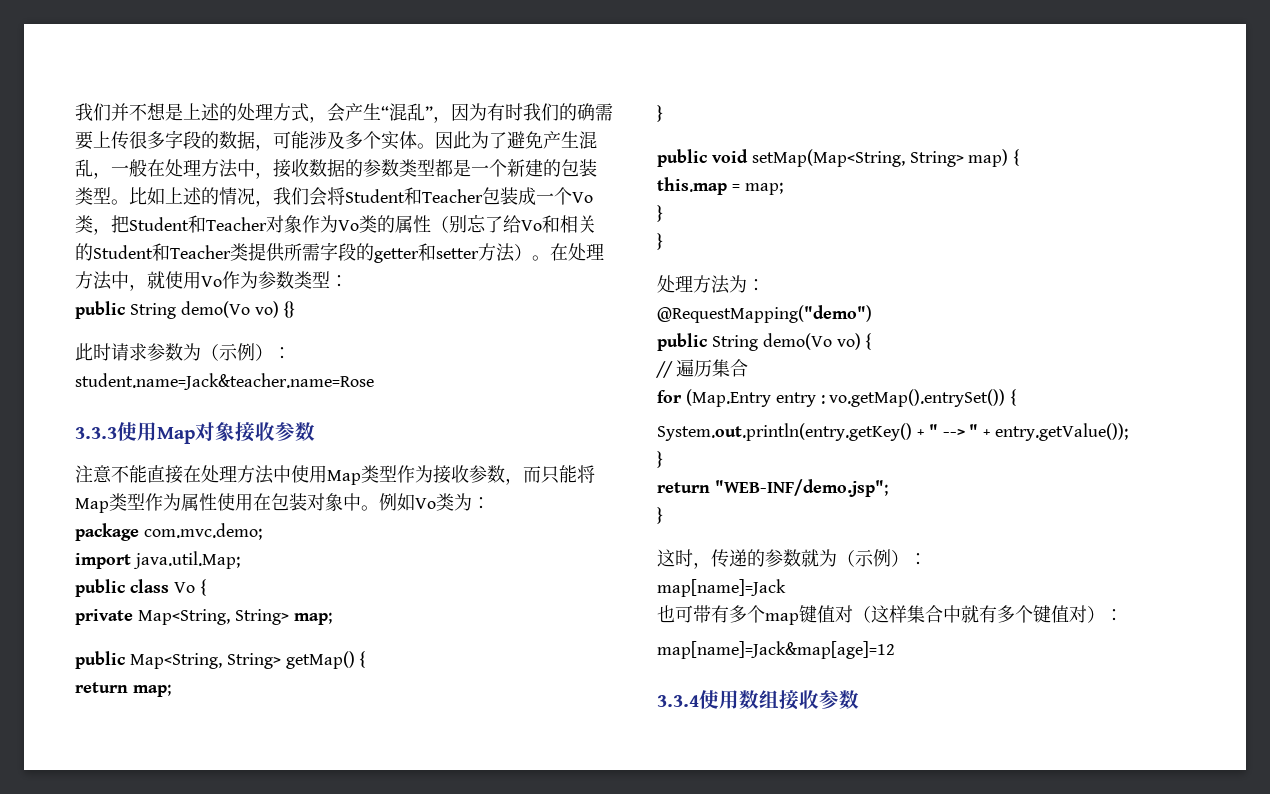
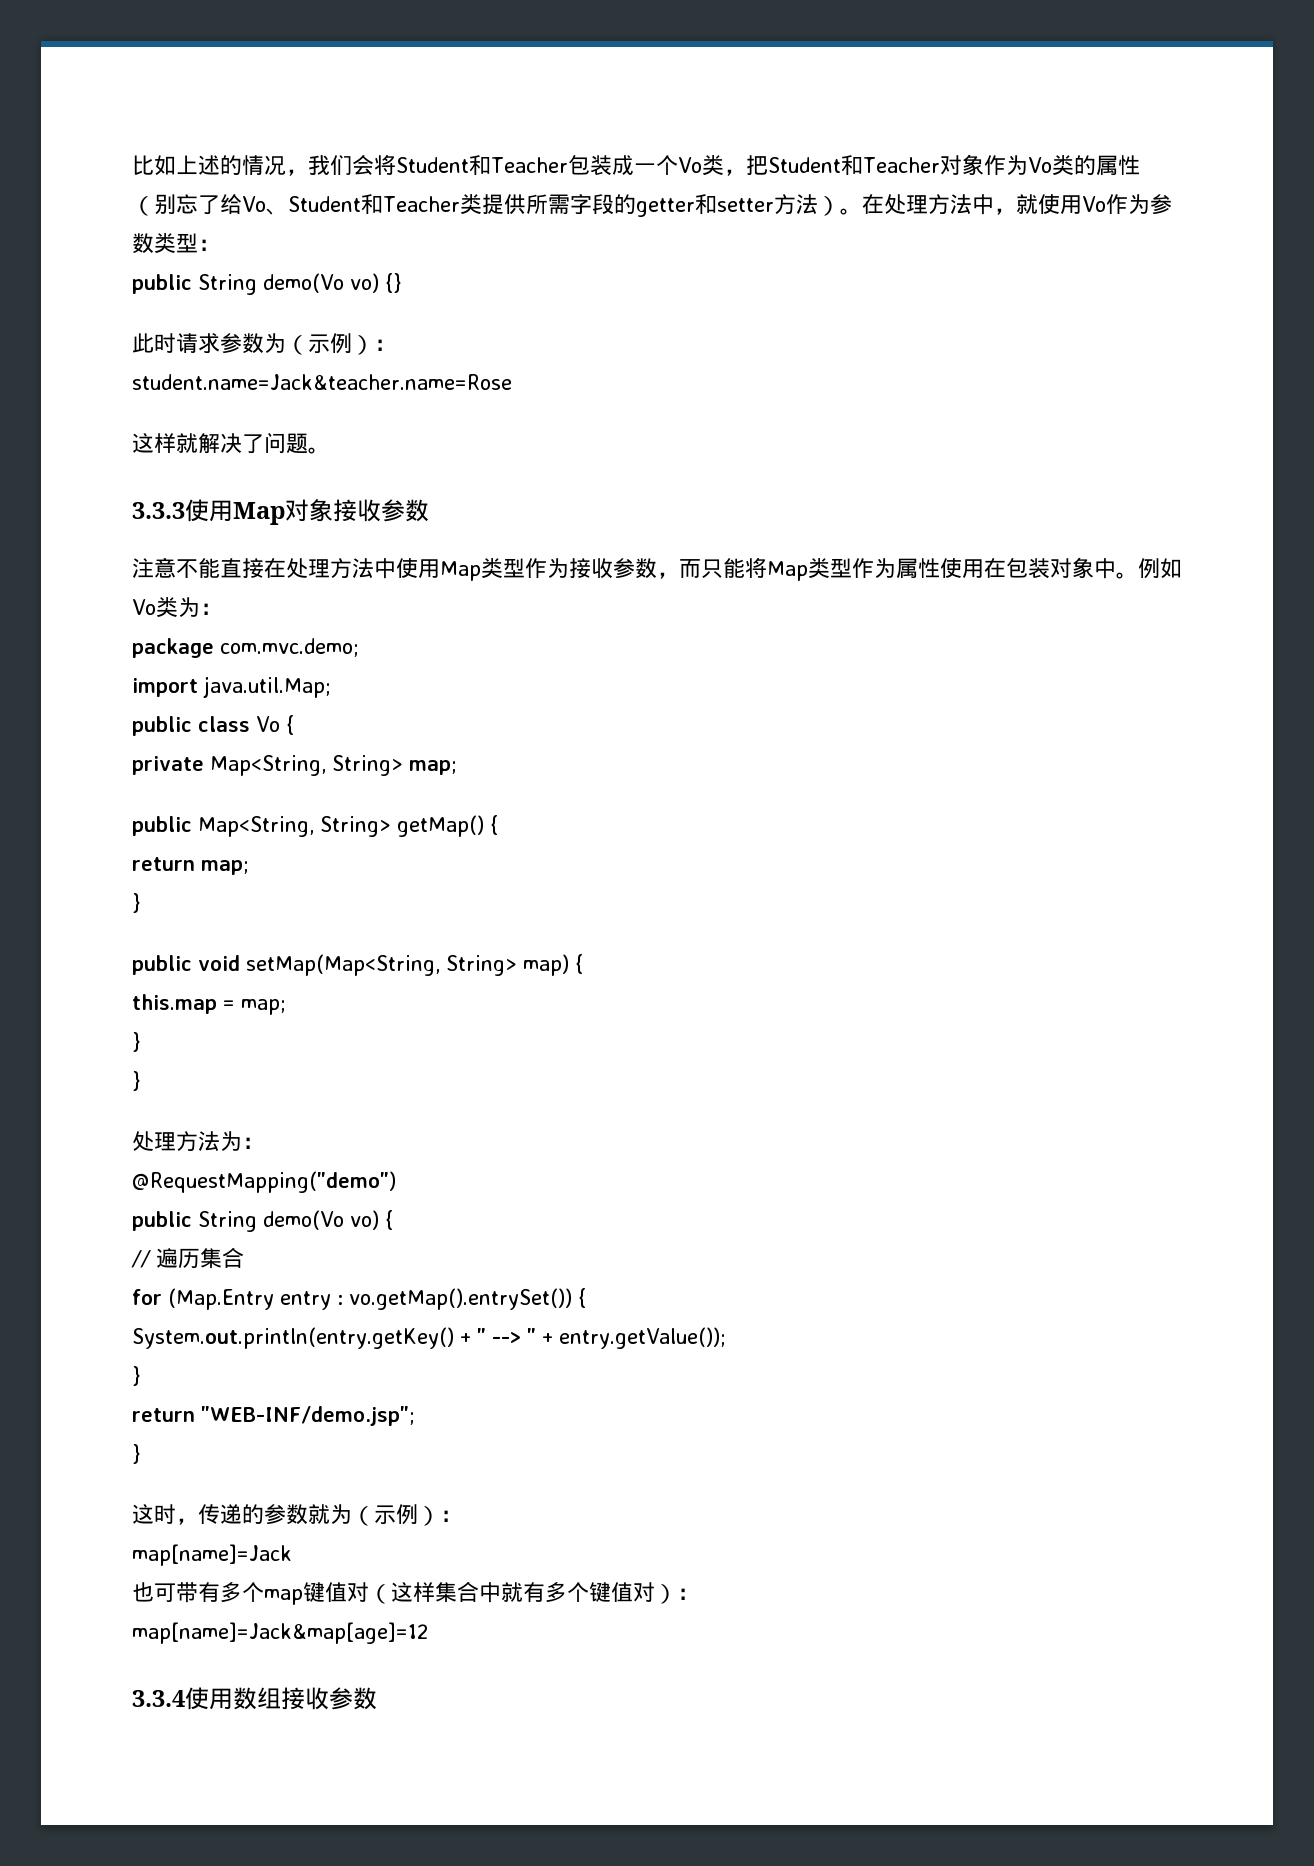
[75,102,613,123] [75,130,597,151] [75,159,597,179] [75,187,129,205] 我们并不想是上述的处理方式，会产生“混乱”，因为有时我们的确需要上传很多字段的数据，可能涉及多个实体。因此为了避免产生混乱，一般在处理方法中，接收数据的参数类型都是一个新建的包装类型。 -> (132, 165) none
[542,215,596,233] [75,243,93,261] 和相关的 -> [265,208,288,215] 、
(374, 381) none -> [132,432,330,454] // 这样就解决了问题。

